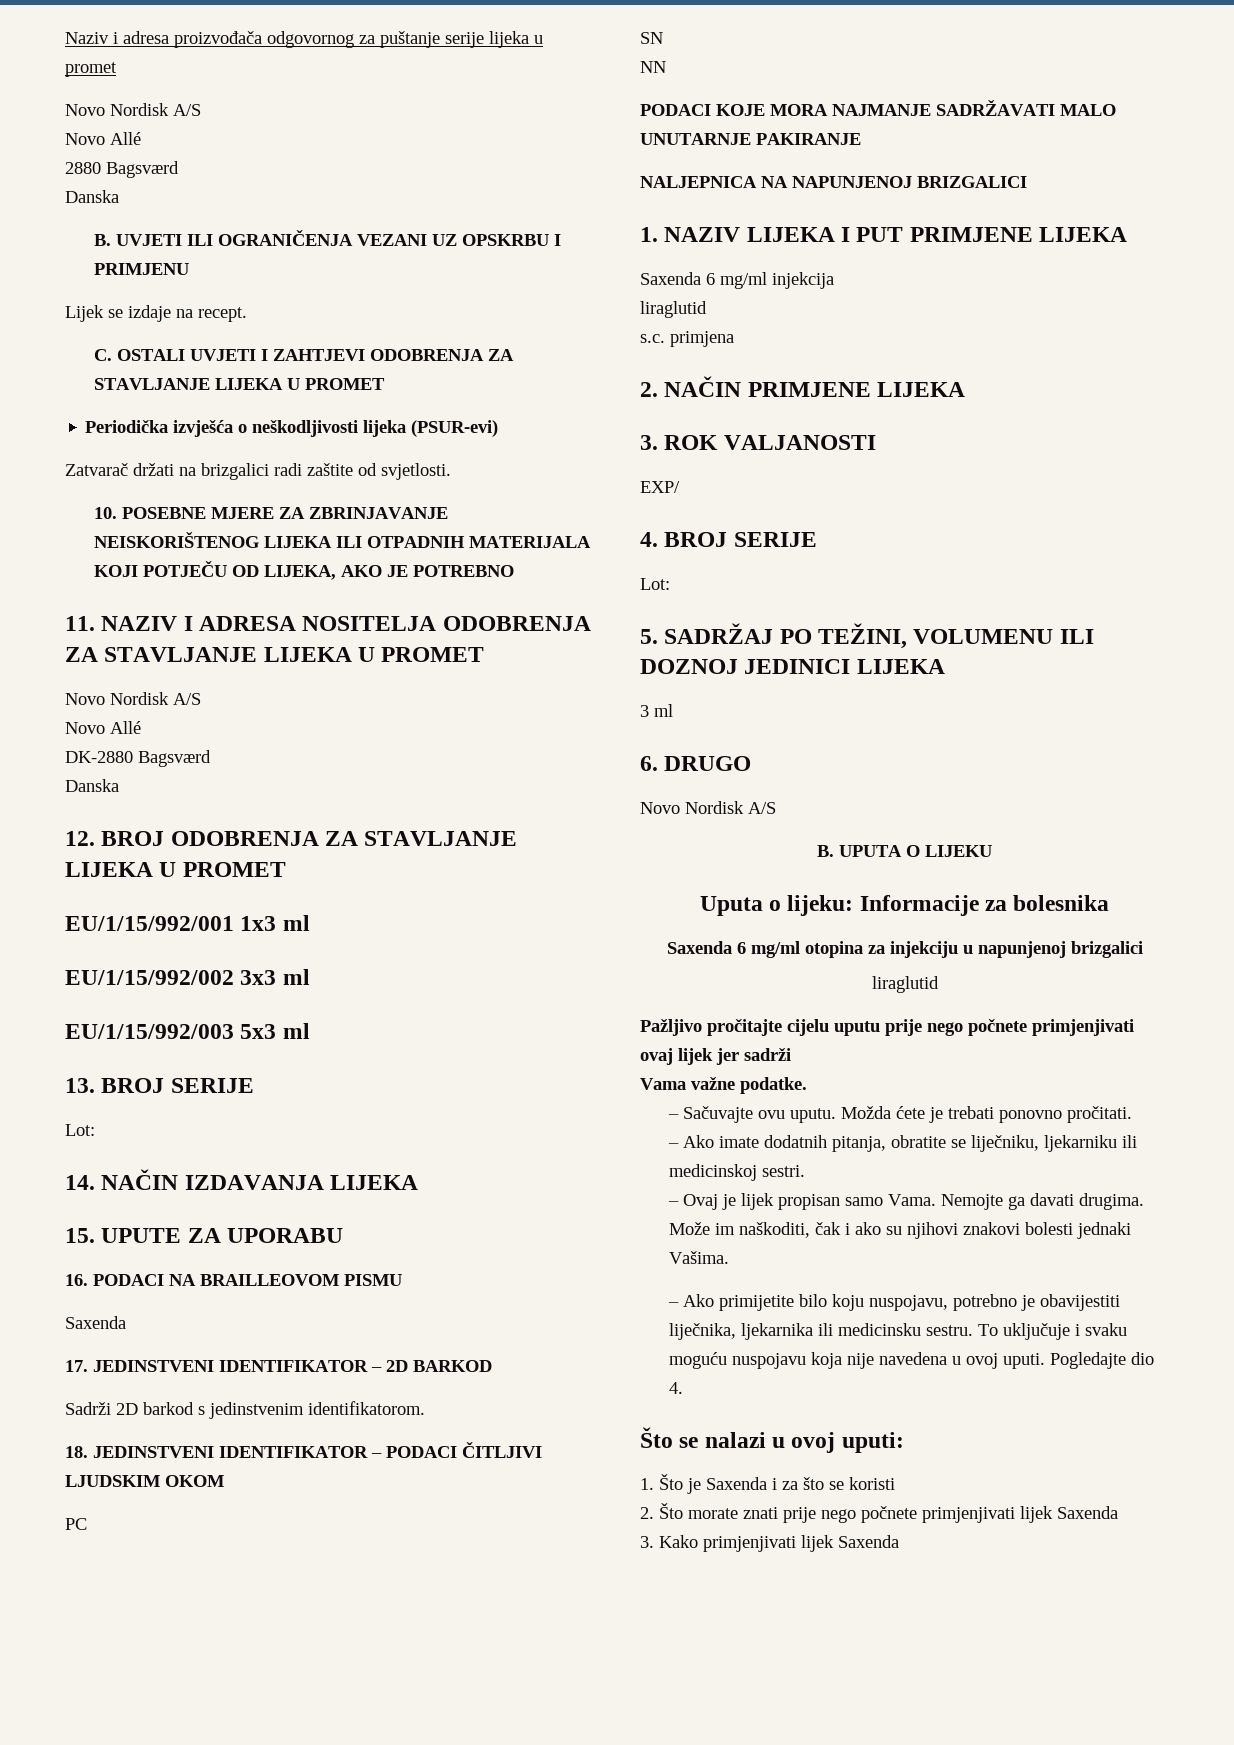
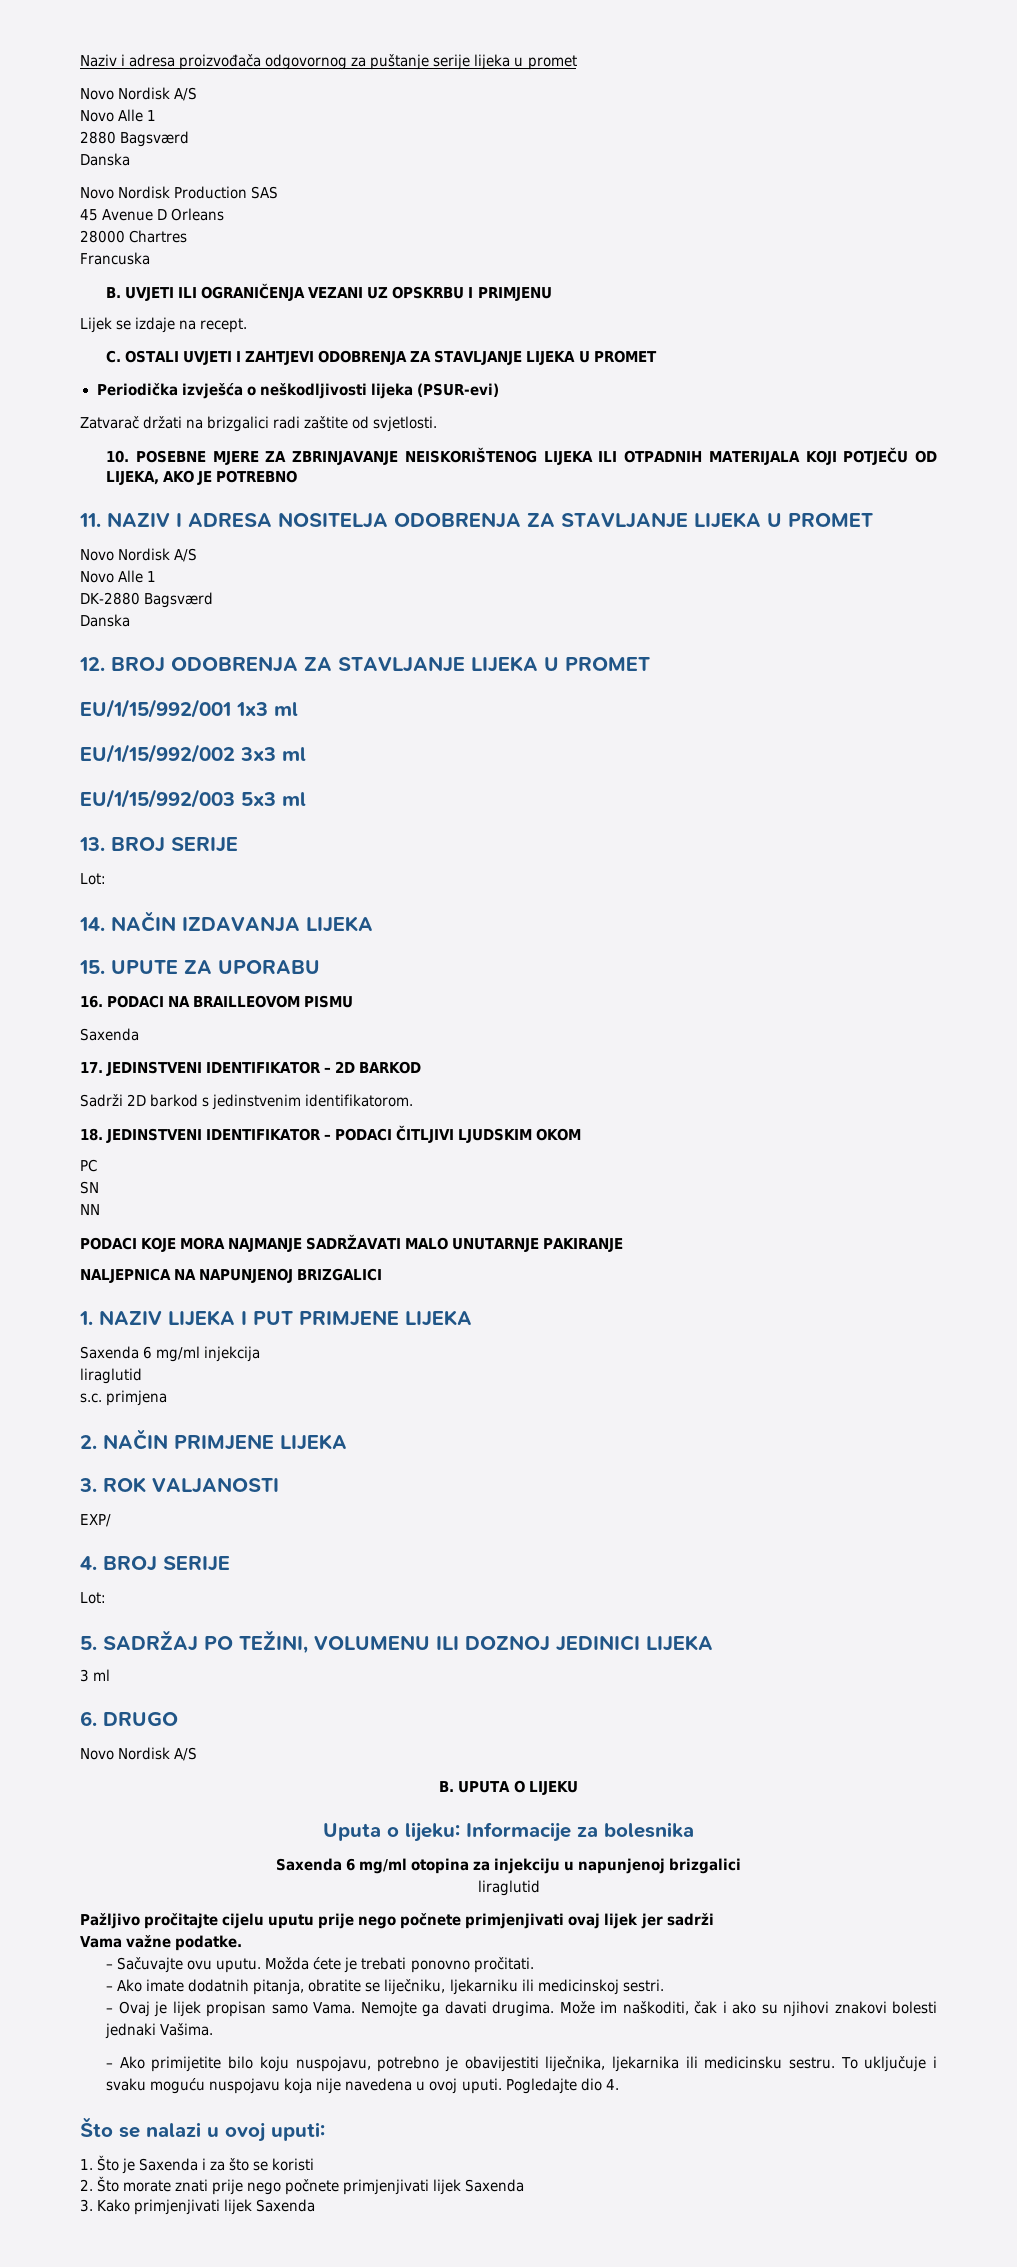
[110,132,141,145] Allé -> [118,109,157,122] Alle 1
(119, 196) none -> [80,186,279,199] [80,208,225,221] [80,230,188,243] [80,252,150,265] // Novo Nordisk Production SAS // 45 Avenue D Orleans // 28000 Chartres // Francuska
[110,721,141,734] Allé -> [118,570,157,583] Alle 1

